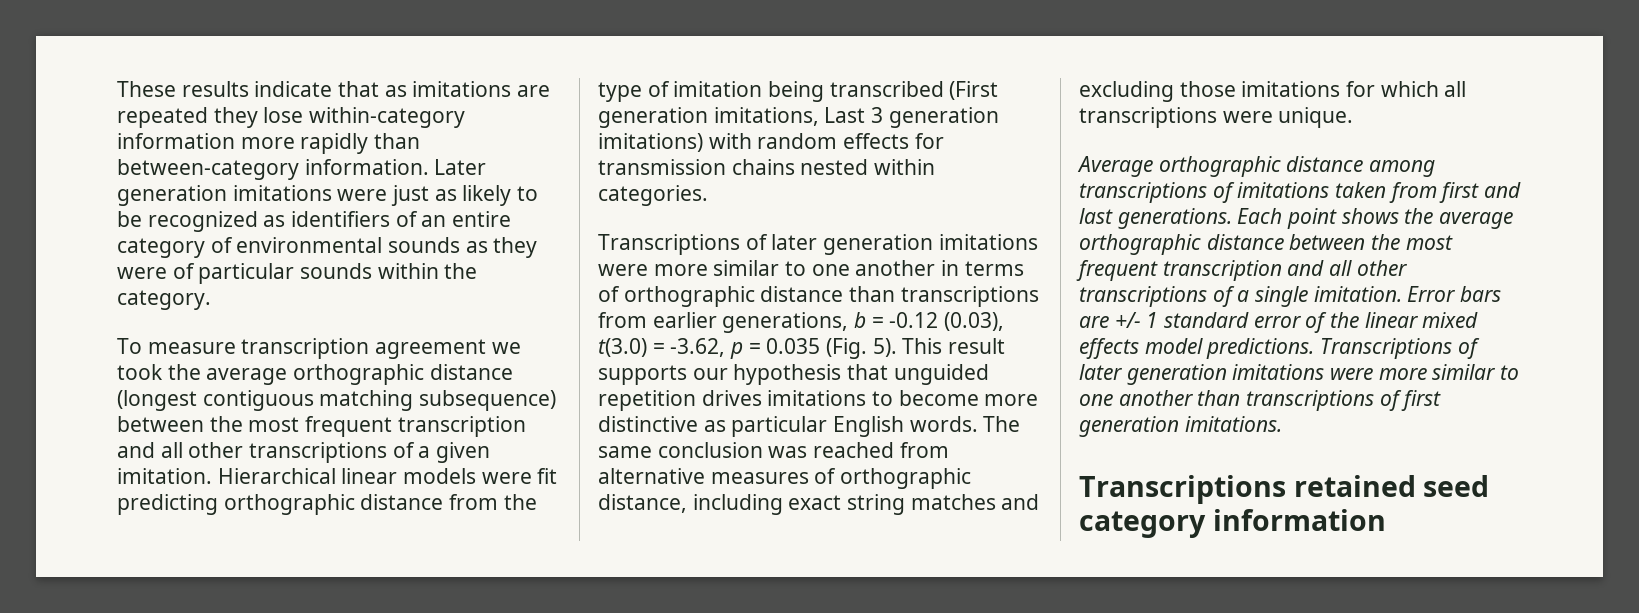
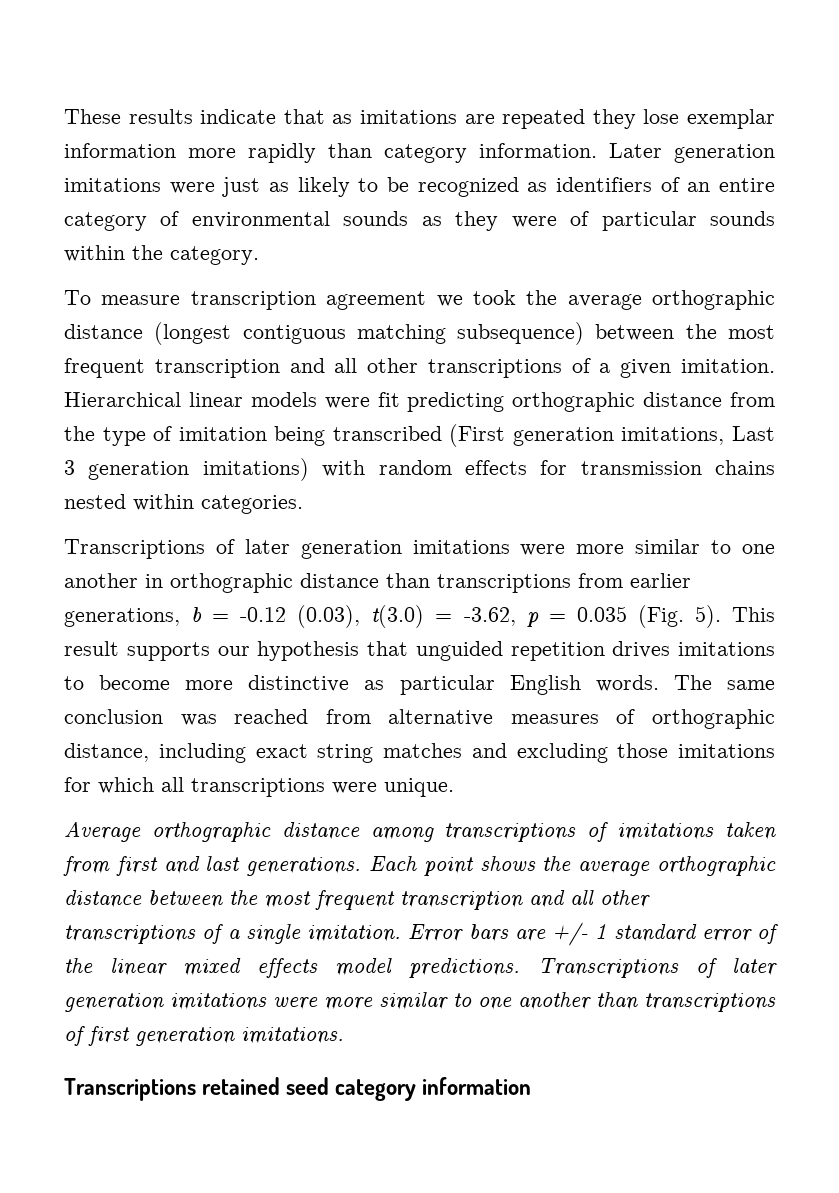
[309,107,466,128] within-category -> [687,109,776,129] exemplar
[117,159,299,180] between-category -> [384,144,467,163] category
[964,261,1024,276] [598,286,620,302] terms of -> (163, 581) none

